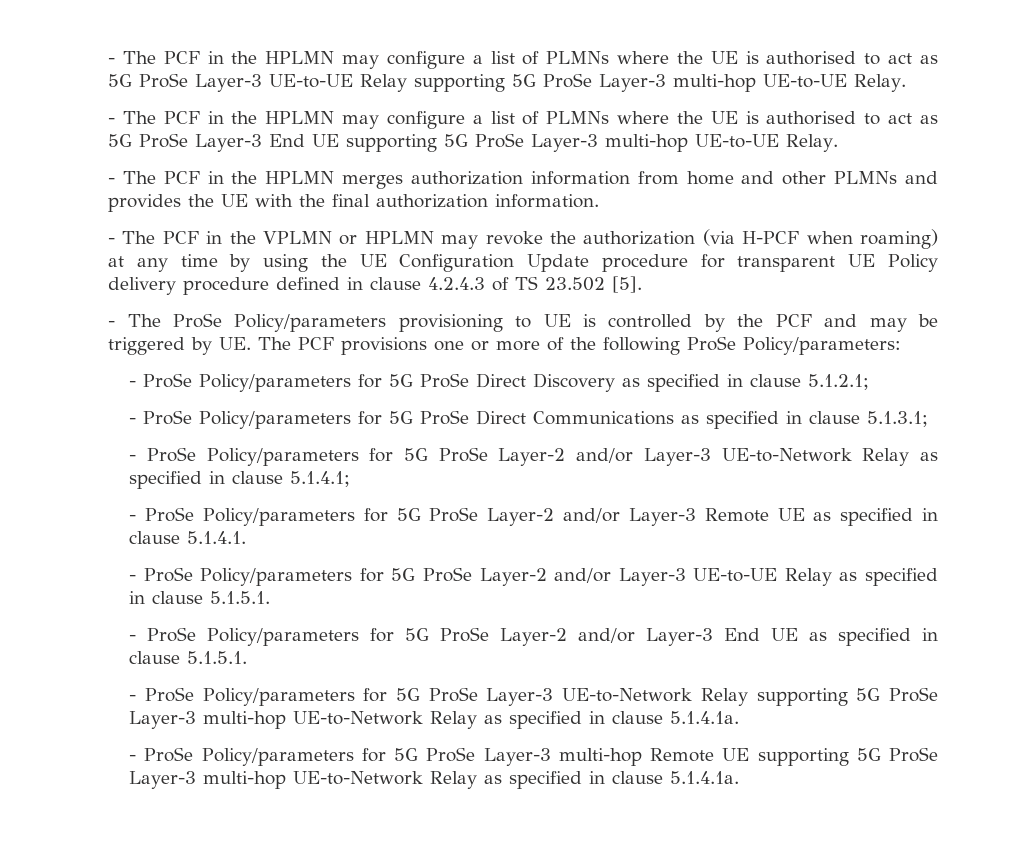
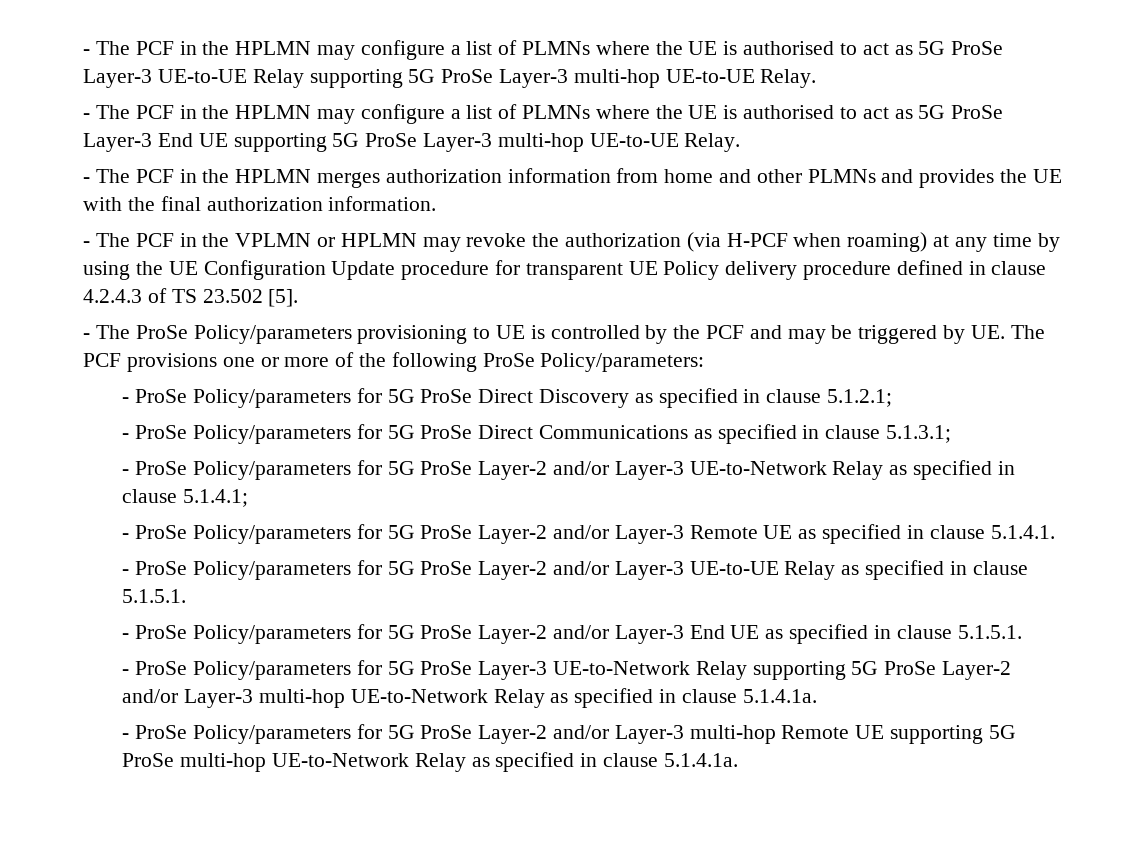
(938, 694) none -> [942,661,1012,680] [122,689,179,703] Layer-2 and/or
(476, 754) none -> [478,725,610,744] Layer-2 and/or
[129,771,197,789] Layer-3 -> (175, 760) none

